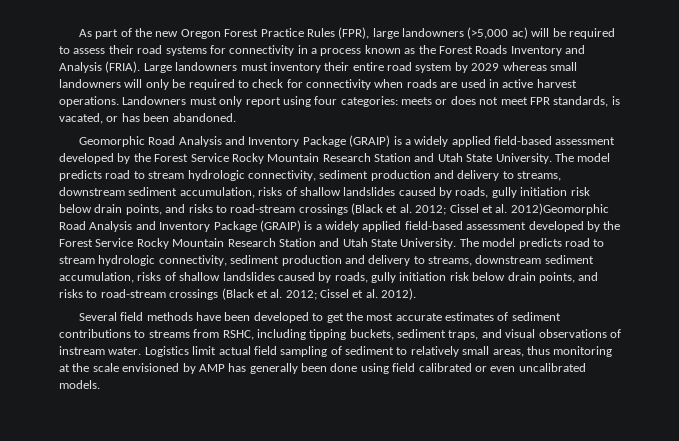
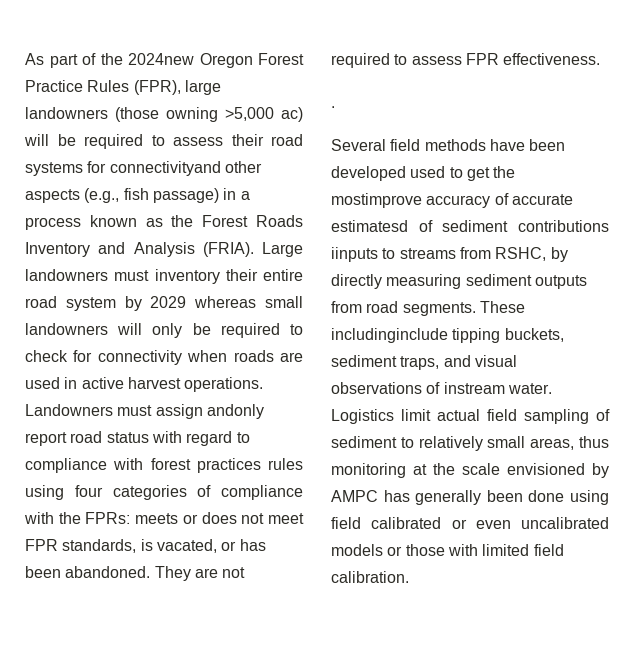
[155,31,179,37] new -> [128,53,194,65] 2024new
[467,27,509,39] (>5,000 -> [115,107,274,122] (those owning >5,000
[229,45,295,56] connectivity -> [109,161,262,176] [25,188,219,203] connectivityand other aspects (e.g., fish passage)
[219,96,398,107] only report using four categories: -> [155,404,264,419] [25,431,250,446] [25,458,303,473] [25,485,303,500] [24,512,131,524] assign andonly report road status with regard to compliance with forest practices rules using four categories of compliance with the FPRs:
[78,135,616,147] [59,153,611,164] [59,170,562,181] [59,187,590,198] [59,203,609,215] [59,220,621,232] [59,238,605,249] [59,255,594,266] [59,272,599,283] [59,288,417,300] // Geomorphic Road Analysis and Inventory Package (GRAIP) is a widely applied field-based assessment developed by the Forest Service Rocky Mountain Research Station and Utah State University. The model predicts road to stream hydrologic connectivity, sediment production and delivery to streams, downstream sediment accumulation, risks of shallow landslides caused by roads, gully initiation risk below drain points, and risks to road-stream crossings (Black et al. 2012; Cissel et al. 2012)Geomorphic Road Analysis and Inventory Package (GRAIP) is a widely applied field-based assessment developed by the Forest Service Rocky Mountain Research Station and Utah State University. The model predicts road to stream hydrologic connectivity, sediment production and delivery to streams, downstream sediment accumulation, risks of shallow landslides caused by roads, gully initiation risk below drain points, and risks to road-stream crossings (Black et al. 2012; Cissel et al. 2012). -> [154,566,246,581] [331,53,601,68] [331,106,335,108] They are not required to assess FPR effectiveness. // .
(309, 317) none -> [410,166,446,178] used
[366,312,495,321] most accurate estimates -> [331,193,573,208] [331,220,408,232] mostimprove accuracy of accurate estimatesd
(131, 333) none -> [331,247,378,262] iinputs
[256,329,306,340] including -> [550,247,568,262] [331,274,587,289] [331,301,525,316] [331,328,448,343] by directly measuring sediment outputs from road segments. These includinginclude
[198,364,225,372] AMP -> [331,490,378,502] AMPC
[59,380,100,389] models. -> [331,544,564,556] [331,571,409,583] models or those with limited field calibration.

